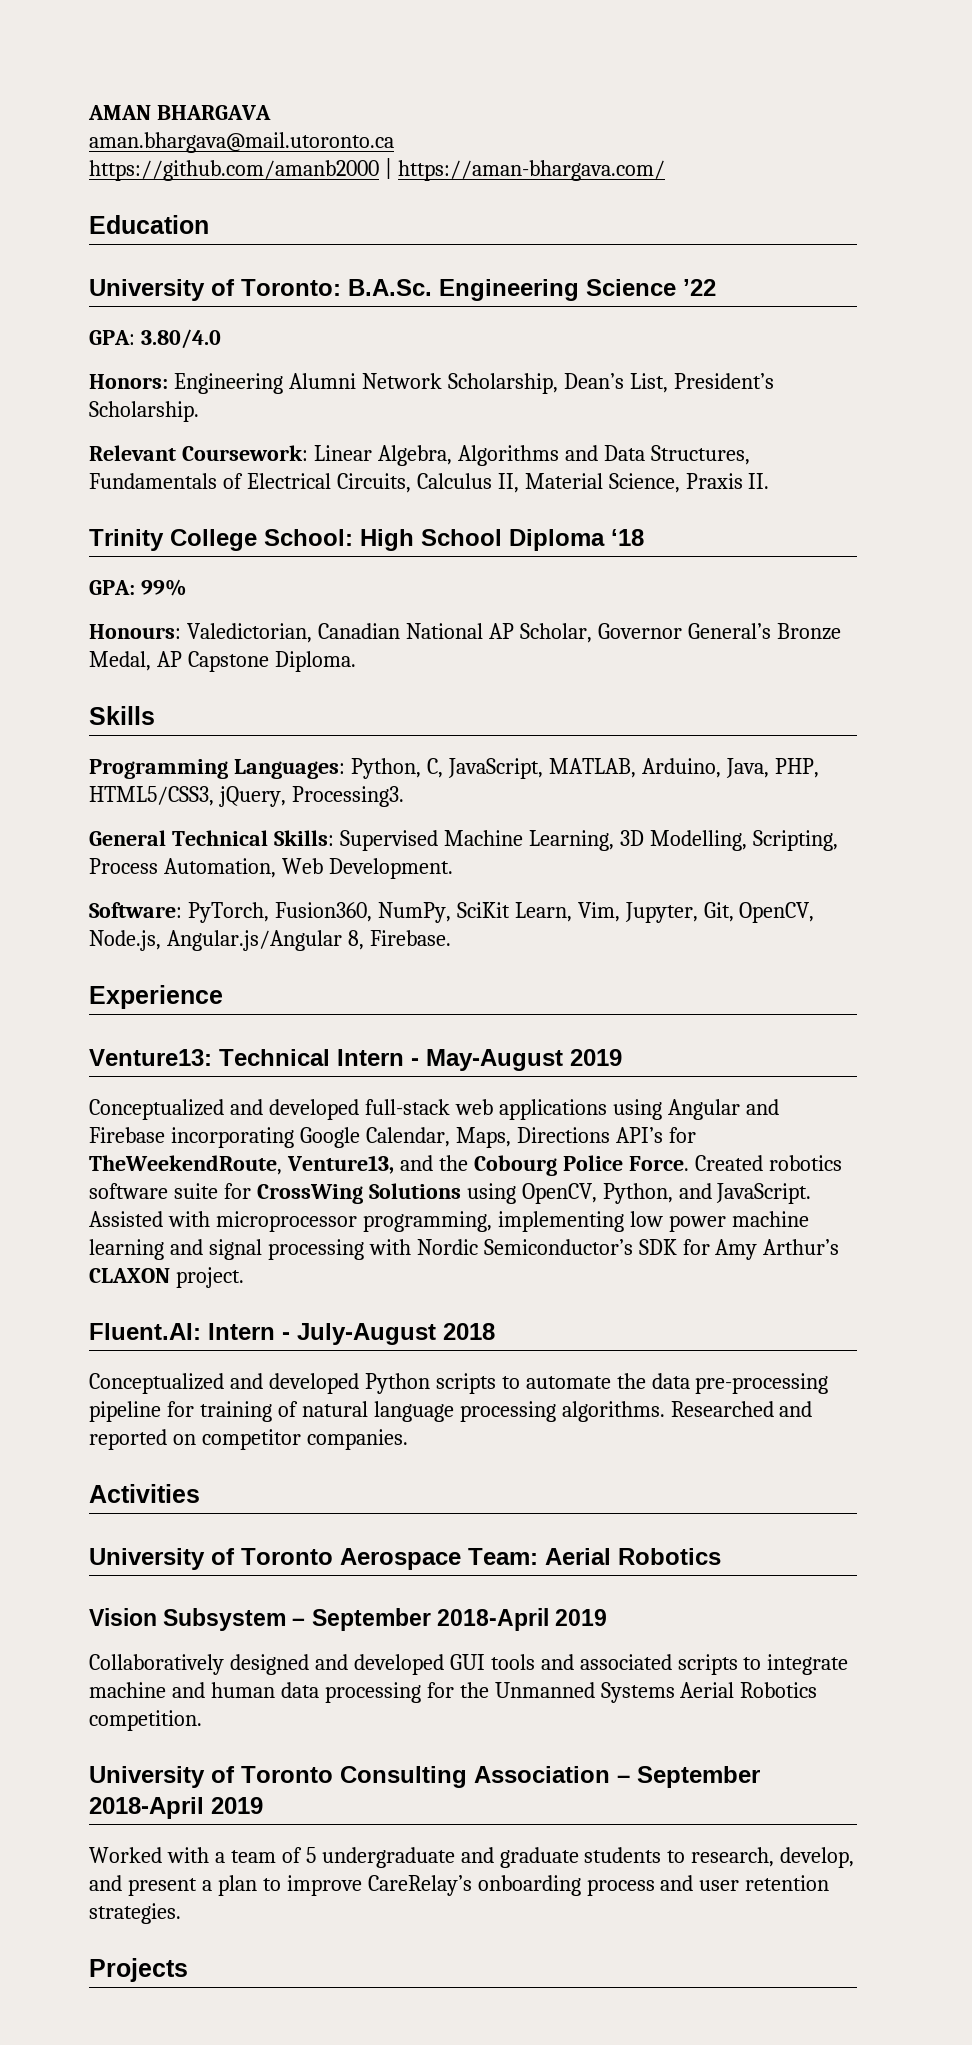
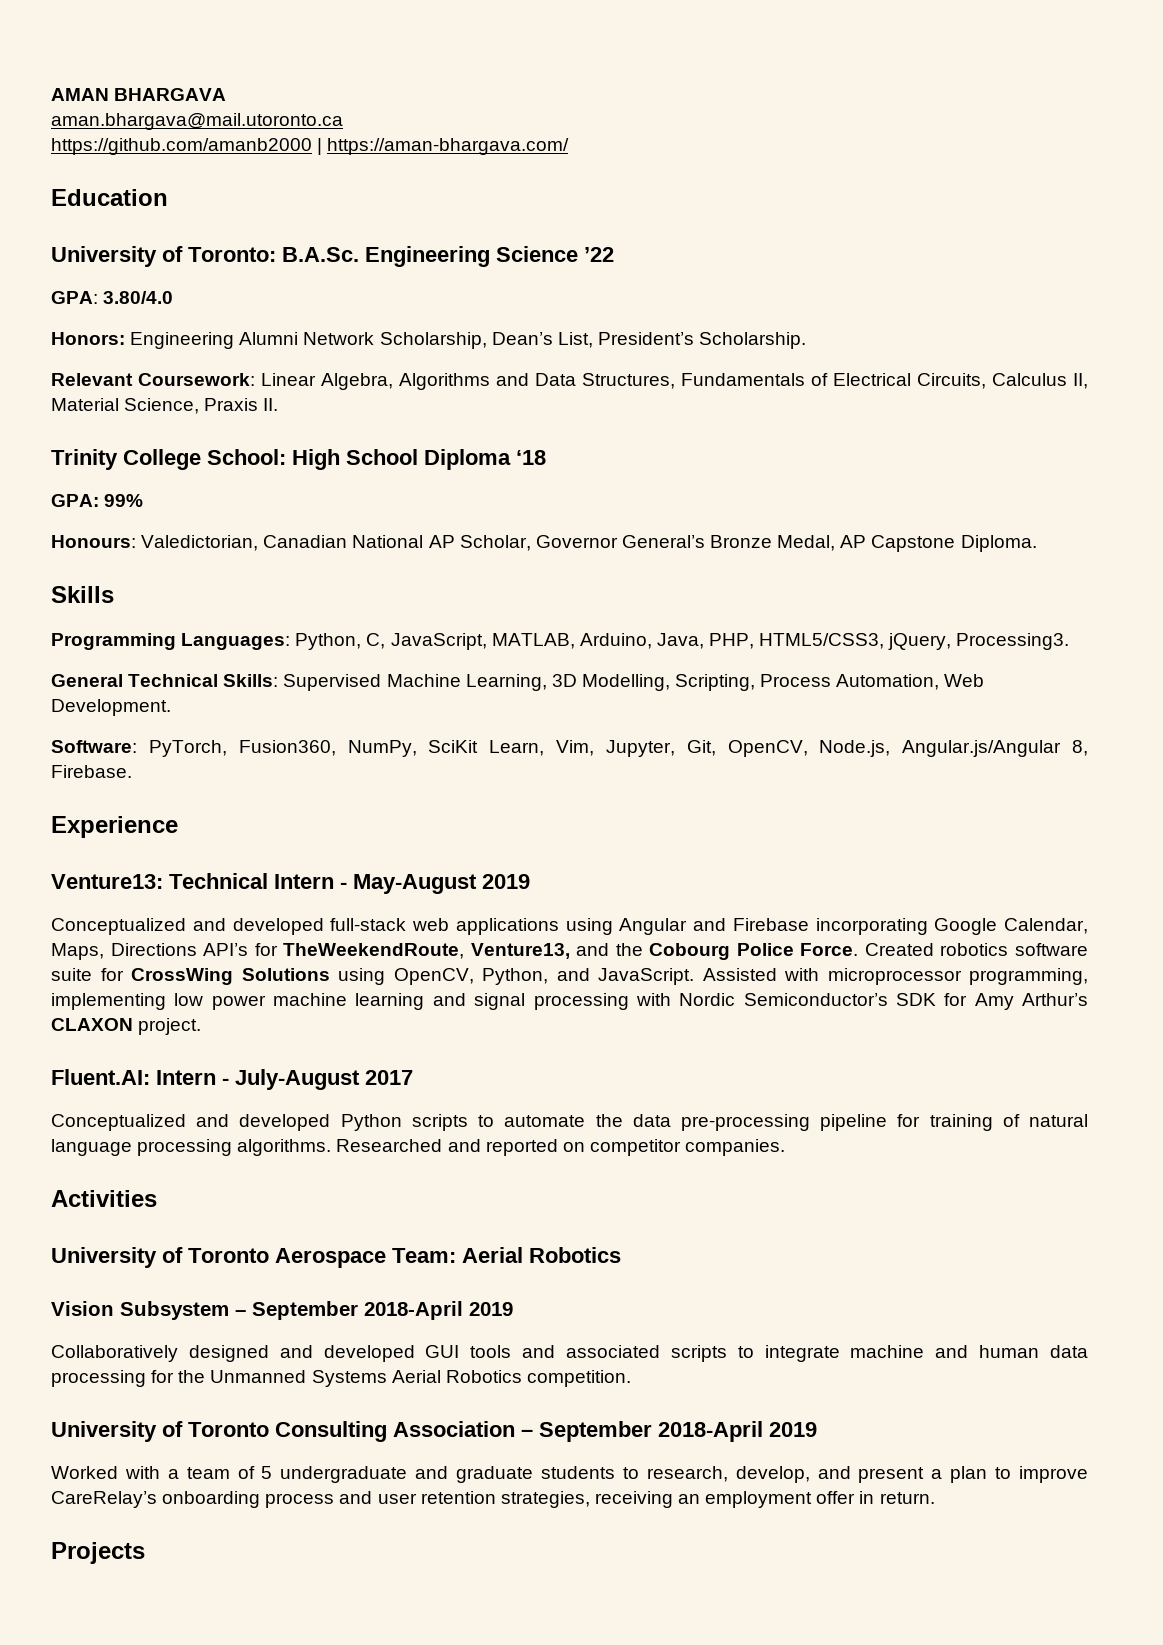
[443,1323,495,1340] 2018 -> [365,1070,413,1085] 2017
[89,1903,181,1924] strategies. -> [500,1491,935,1508] strategies, receiving an employment offer in return.

